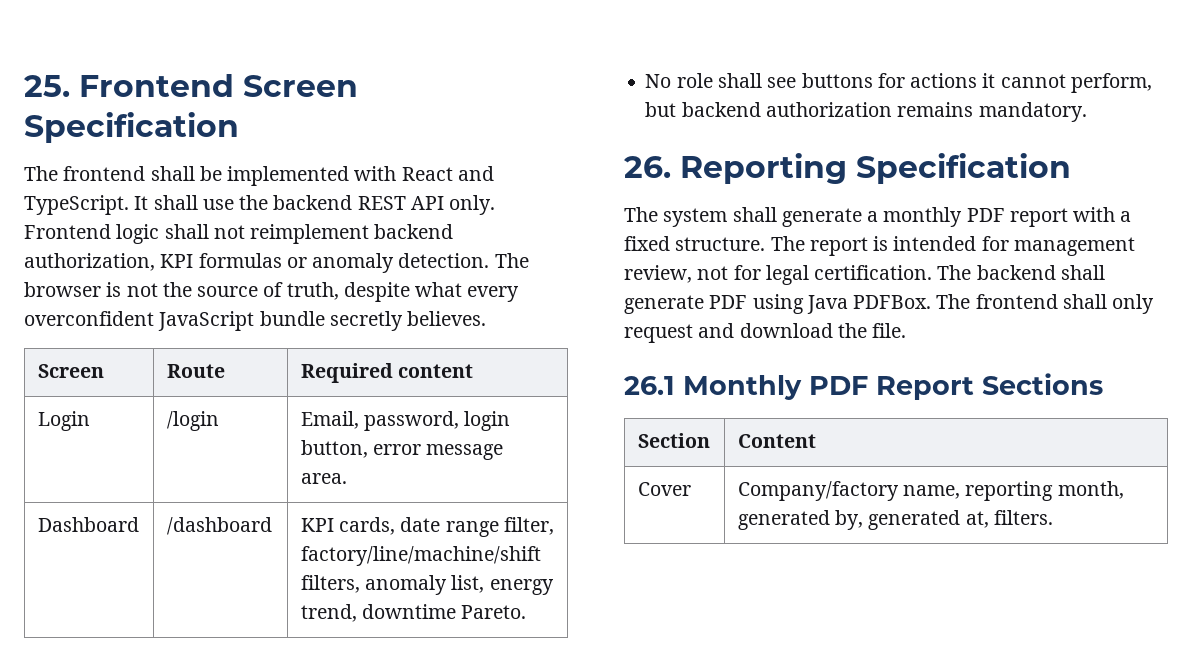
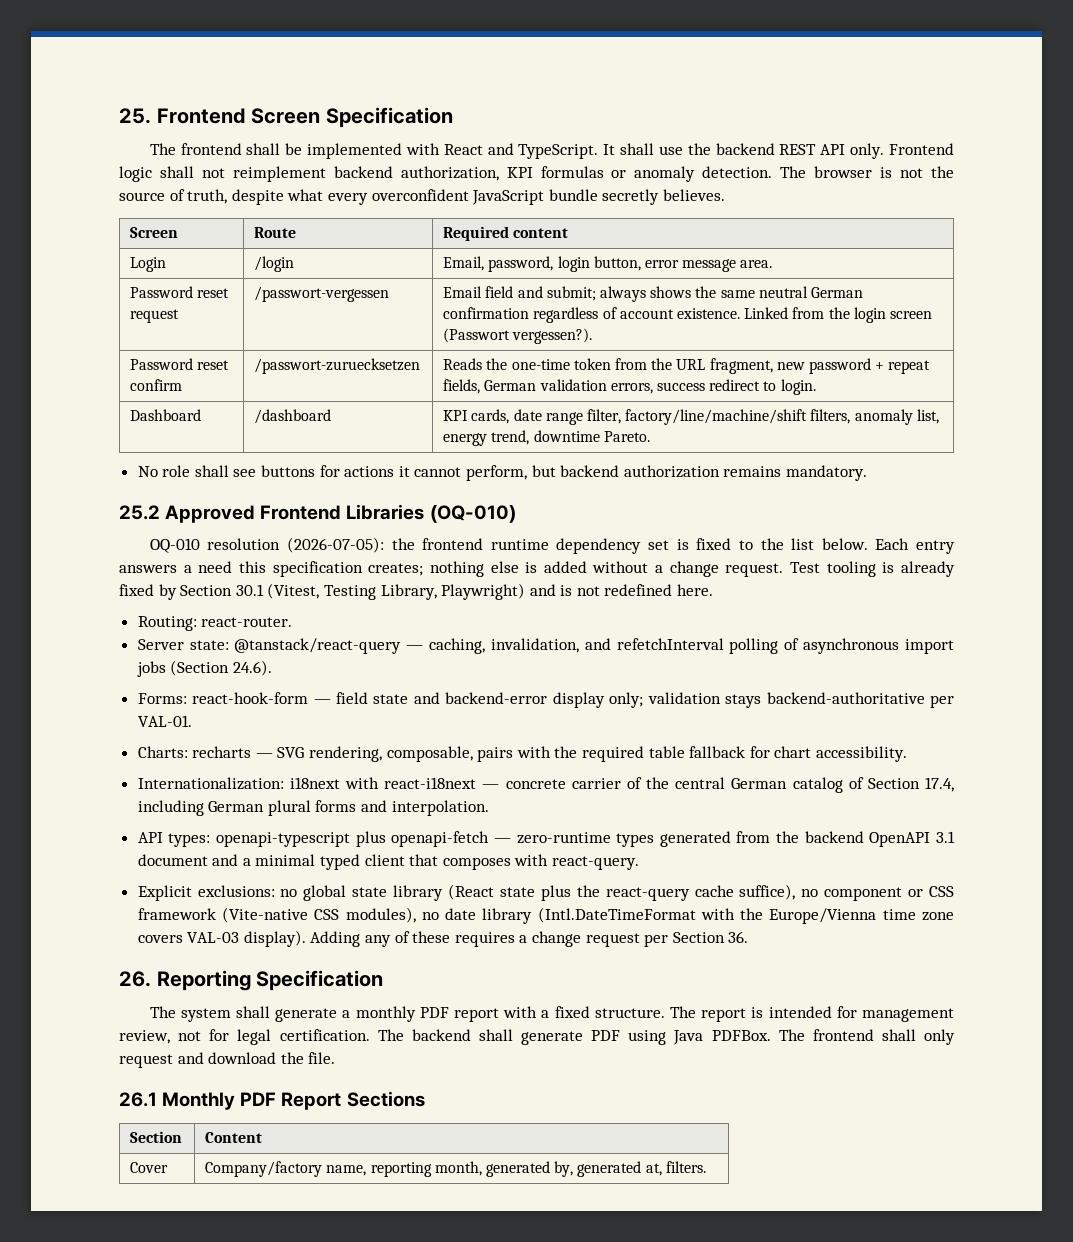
(347, 478) none -> [130,286,230,298] [130,309,180,323] [254,286,390,302] [443,286,863,302] [443,307,932,323] [443,328,593,344] [130,358,230,370] [130,379,183,391] [254,358,421,374] [443,358,931,374] [443,379,816,395] // Password reset request | /passwort-vergessen | Email field and submit; always shows the same neutral German confirmation regardless of account existence. Linked from the login screen (Passwort vergessen?). // Password reset confirm | /passwort-zuruecksetzen | Reads the one-time token from the URL fragment, new password + repeat fields, German validation errors, success redirect to login.
(1087, 112) none -> [119,504,516,523] [149,537,955,554] [119,561,955,577] [119,583,714,600] [137,616,293,631] [137,638,954,654] [136,660,272,677] [137,692,954,708] [137,715,192,727] [137,746,907,762] [137,777,954,793] [137,800,489,816] [137,831,956,847] [137,854,640,870] [137,884,954,901] [137,907,954,924] [137,930,749,947] // 25.2 Approved Frontend Libraries (OQ-010) // OQ-010 resolution (2026-07-05): the frontend runtime dependency set is fixed to the list below. Each entry answers a need this specification creates; nothing else is added without a change request. Test tooling is already fixed by Section 30.1 (Vitest, Testing Library, Playwright) and is not redefined here. // Routing: react-router. // Server state: @tanstack/react-query — caching, invalidation, and refetchInterval polling of asynchronous import jobs (Section 24.6). // Forms: react-hook-form — field state and backend-error display only; validation stays backend-authoritative per VAL-01. // Charts: recharts — SVG rendering, composable, pairs with the required table fallback for chart accessibility. // Internationalization: i18next with react-i18next — concrete carrier of the central German catalog of Section 17.4, including German plural forms and interpolation. // API types: openapi-typescript plus openapi-fetch — zero-runtime types generated from the backend OpenAPI 3.1 document and a minimal typed client that composes with react-query. // Explicit exclusions: no global state library (React state plus the react-query cache suffice), no component or CSS framework (Vite-native CSS modules), no date library (Intl.DateTimeFormat with the Europe/Vienna time zone covers VAL-03 display). Adding any of these requires a change request per Section 36.

